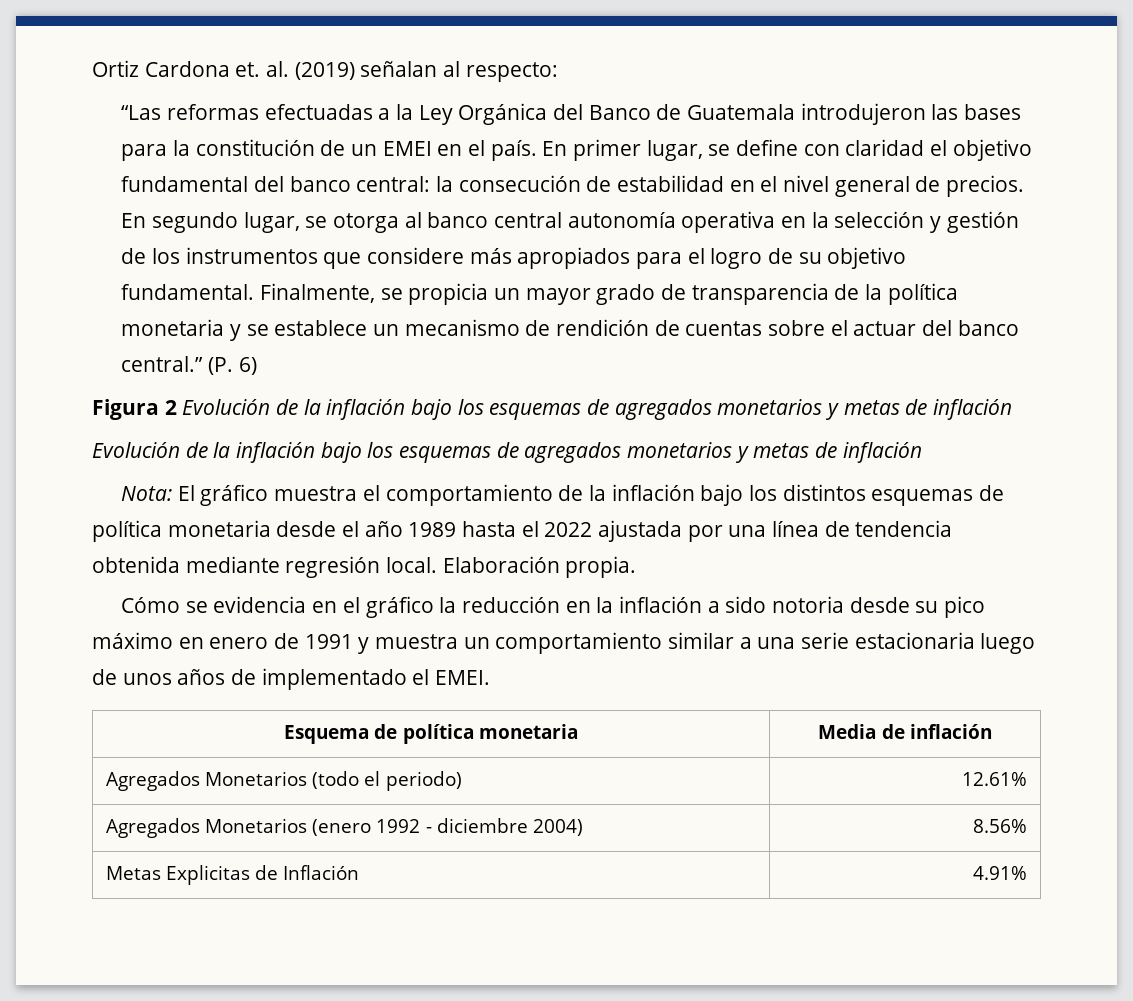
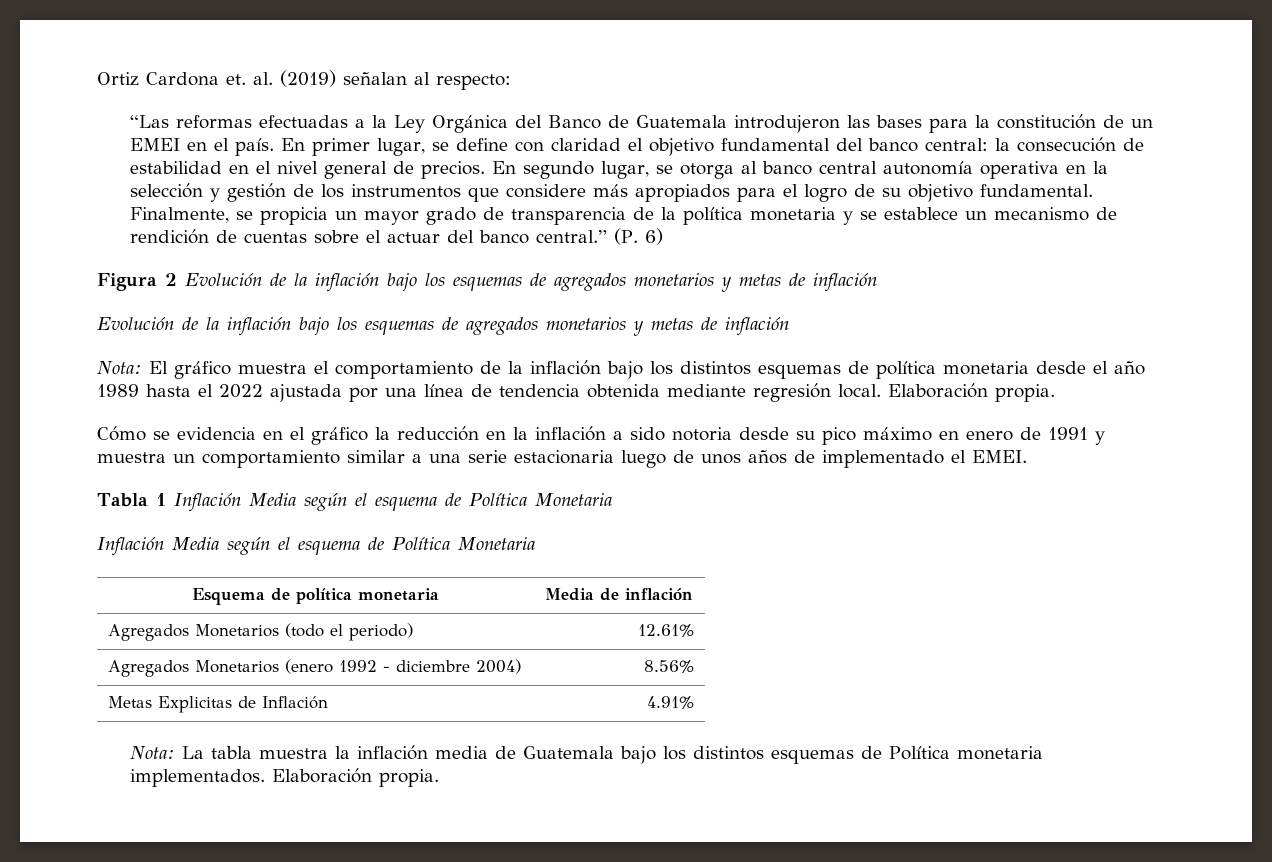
(491, 677) none -> [97,493,612,512] [97,537,535,556] // Tabla 1 Inflación Media según el esquema de Política Monetaria // Inflación Media según el esquema de Política Monetaria
(1027, 873) none -> [130,745,1044,764] [130,768,440,787] // Nota: La tabla muestra la inflación media de Guatemala bajo los distintos esquemas de Política monetaria implementados. Elaboración propia.

